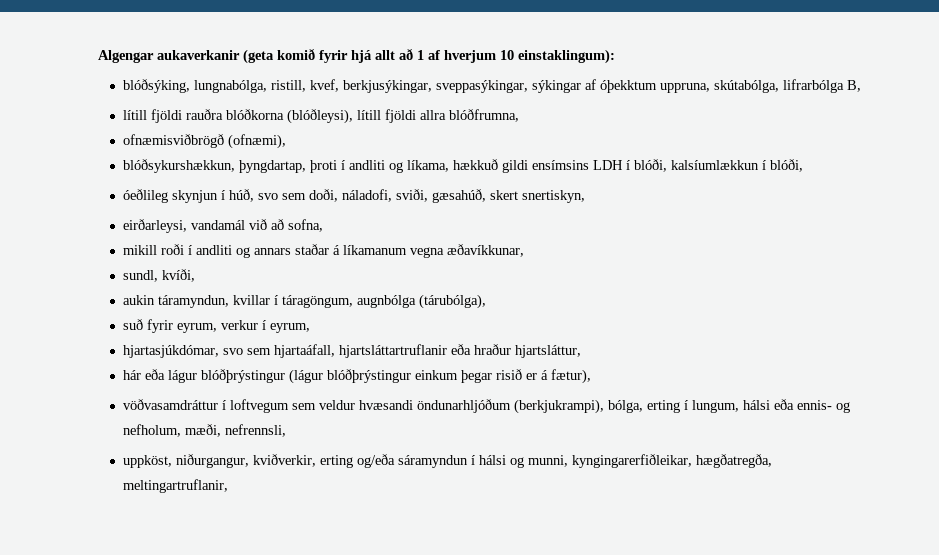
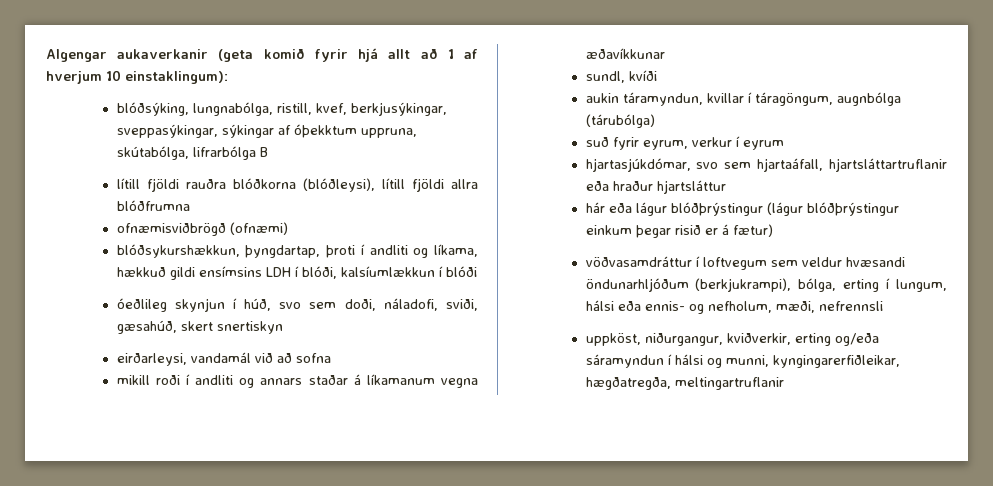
[847,80,862,92] B, -> [259,147,268,157] B
[449,109,520,122] blóðfrumna, -> [116,200,190,211] blóðfrumna
[228,134,287,149] (ofnæmi), -> [229,222,288,235] (ofnæmi)
[770,159,804,172] blóði, -> [445,266,477,277] blóði
[522,190,586,203] snertiskyn, -> [216,321,283,334] snertiskyn
[288,219,324,232] sofna, -> [295,353,331,363] sofna
[447,244,525,257] æðavíkkunar, -> [585,48,665,59] æðavíkkunar
[162,269,196,282] kvíði, -> [628,70,657,81] kvíði
[419,294,487,309] (tárubólga), -> [585,114,655,128] (tárubólga)
[270,323,311,333] eyrum, -> [742,140,784,150] eyrum
[515,345,582,358] hjartsláttur, -> [656,180,726,194] hjartsláttur
[551,369,592,384] fætur), -> [732,224,773,237] fætur)
[225,424,287,437] nefrennsli, -> [818,301,883,311] nefrennsli
[123,479,229,493] meltingartruflanir, -> [674,377,784,390] meltingartruflanir

